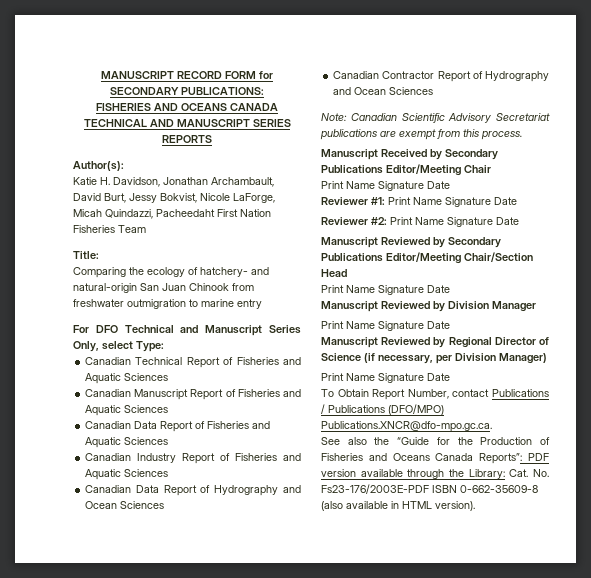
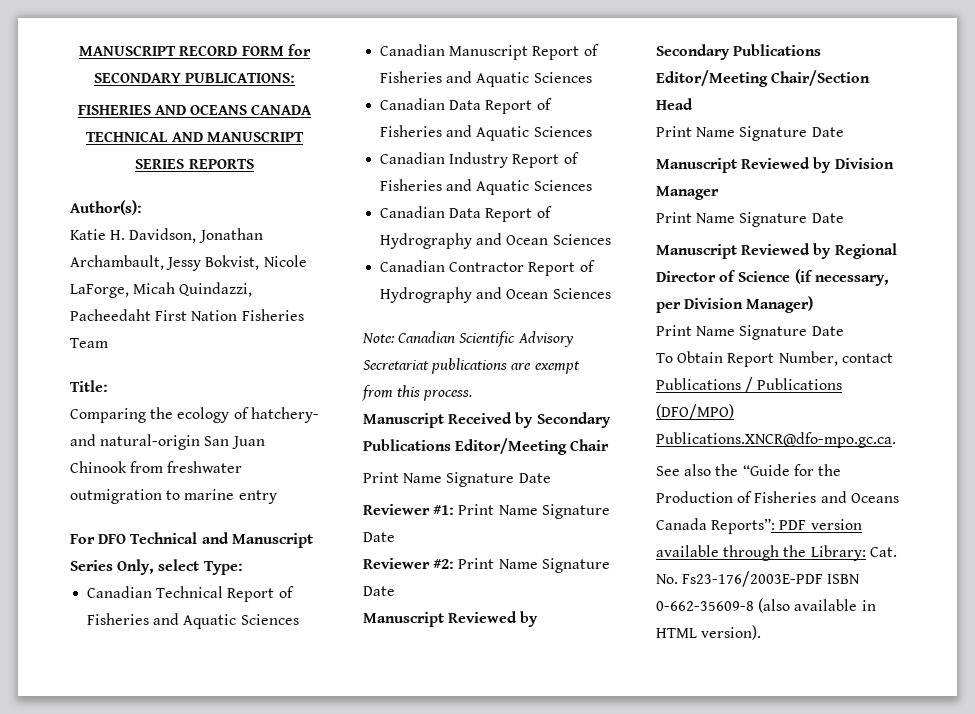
[73,193,126,203] David Burt, -> (164, 262) none

